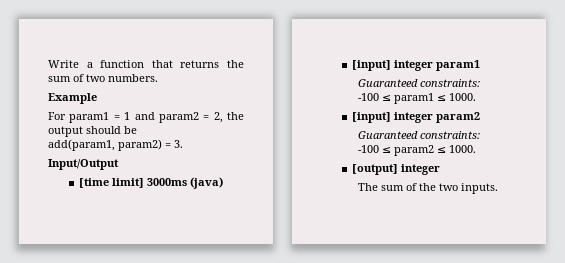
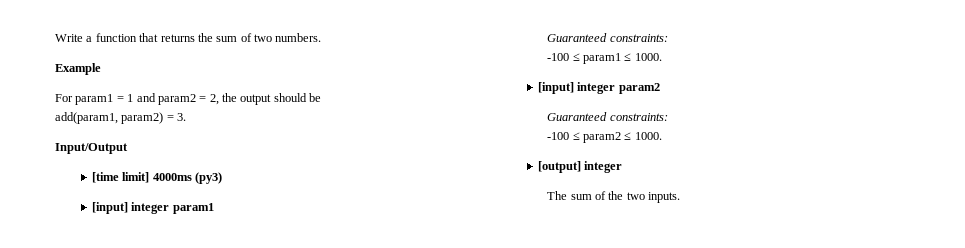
[146,177,223,189] 3000ms (java) -> [152,172,222,184] 4000ms (py3)

